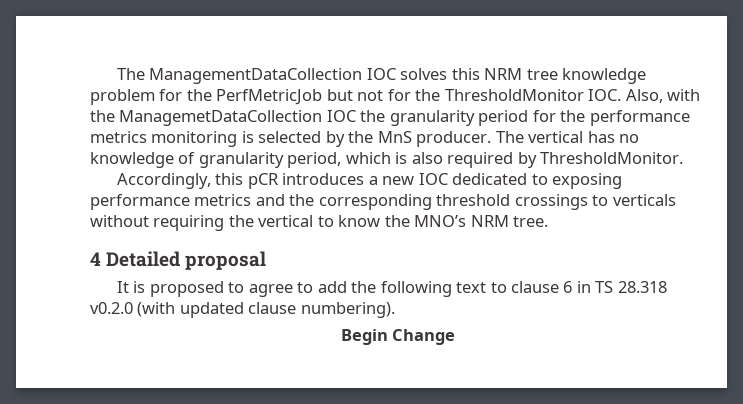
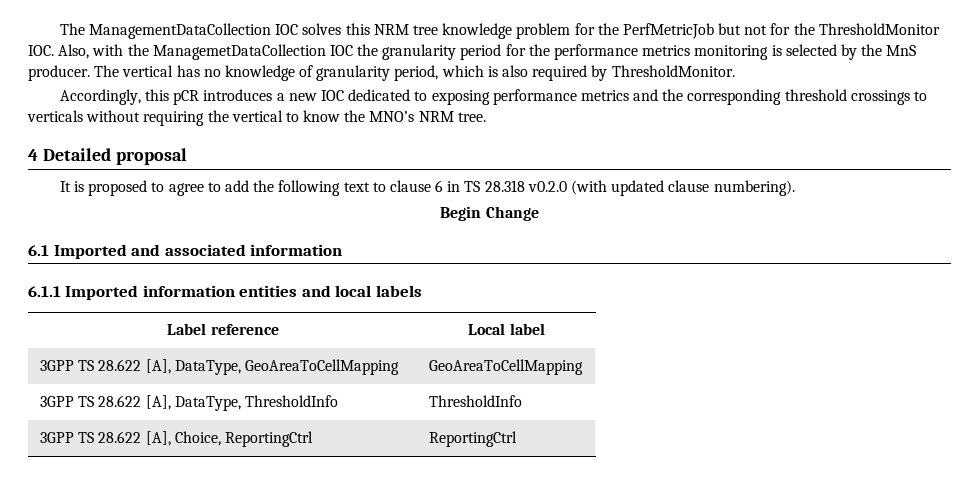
(456, 337) none -> [28,244,343,259] [28,285,422,300] [167,323,279,335] [468,323,545,335] [39,359,399,375] [428,359,583,375] [39,395,338,411] [428,395,522,407] [39,431,313,447] [428,431,517,447] // 6.1 Imported and associated information // 6.1.1 Imported information entities and local labels // Label reference | Local label // 3GPP TS 28.622 [A], DataType, GeoAreaToCellMapping | GeoAreaToCellMapping // 3GPP TS 28.622 [A], DataType, ThresholdInfo | ThresholdInfo // 3GPP TS 28.622 [A], Choice, ReportingCtrl | ReportingCtrl

